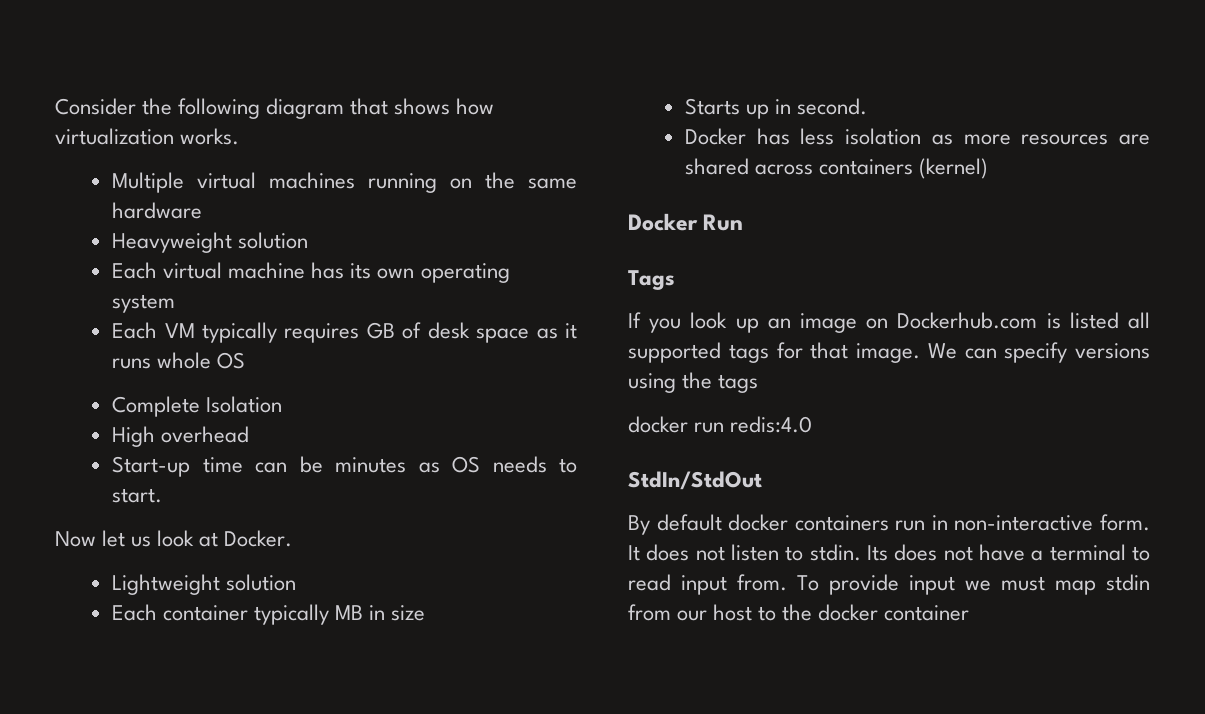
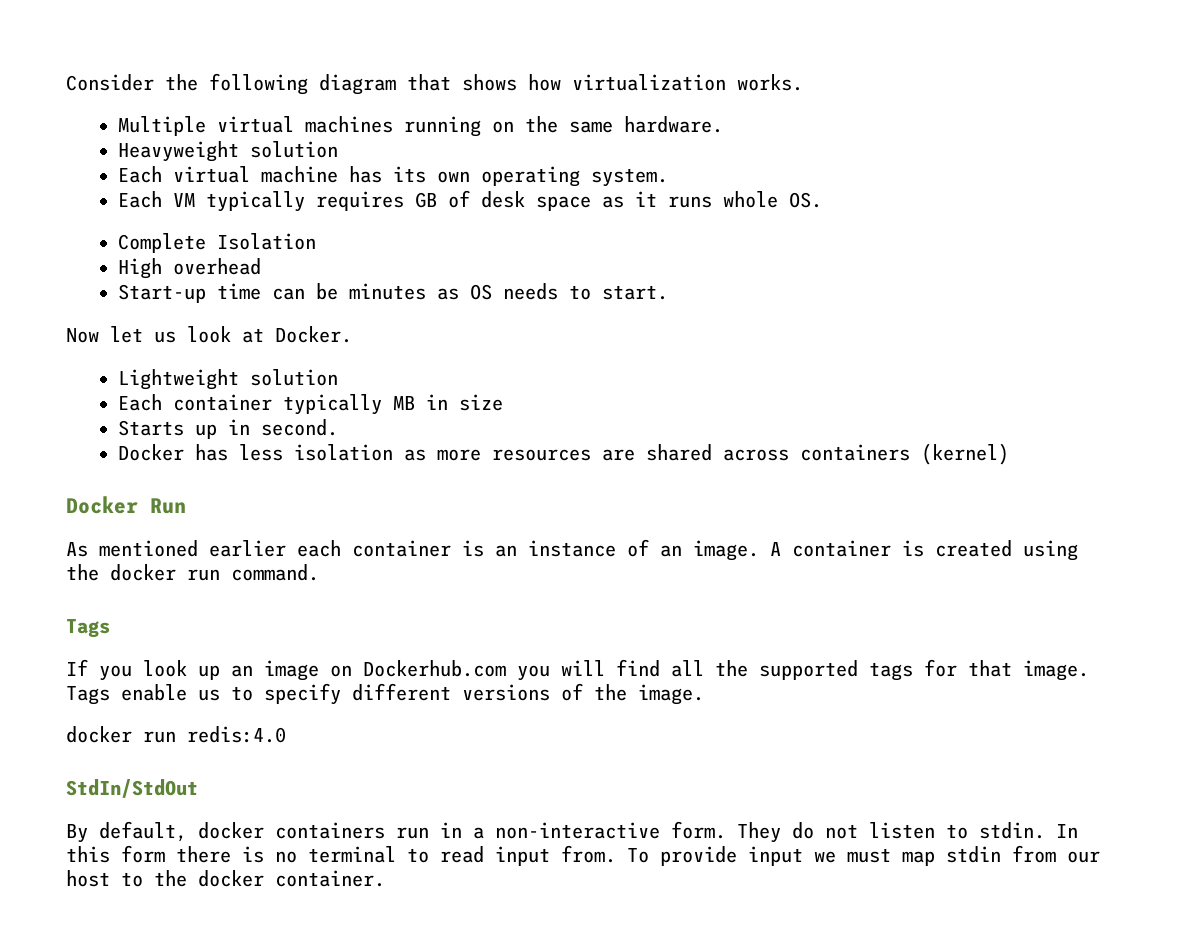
[112,202,203,219] hardware -> [624,116,724,133] hardware.
[112,294,176,313] system -> [591,168,669,187] system.
[217,352,246,369] OS -> [789,192,823,208] OS.
(744, 222) none -> [66,539,1078,561] [66,564,319,581] // As mentioned earlier each container is an instance of an image. A container is created using the docker run command.
[1046,312,1150,329] is listed all -> [517,659,748,681] you will find all the
[927,342,1150,363] [628,372,759,393] We can specify versions using the tags -> [66,683,704,705] Tags enable us to specify different versions of the image.
[656,514,722,531] default -> [99,821,187,842] default,
(948, 522) none -> [473,827,484,839] a
[628,544,690,561] It does -> [737,822,814,843] They do
[867,544,1044,561] Its does not have a -> [1056,824,1078,838] [66,845,297,863] In this form there is no
[884,605,970,621] container -> [275,870,385,887] container.

